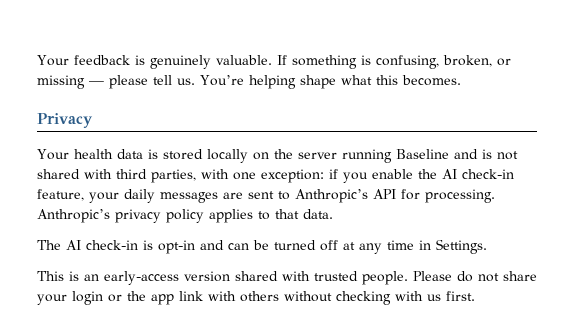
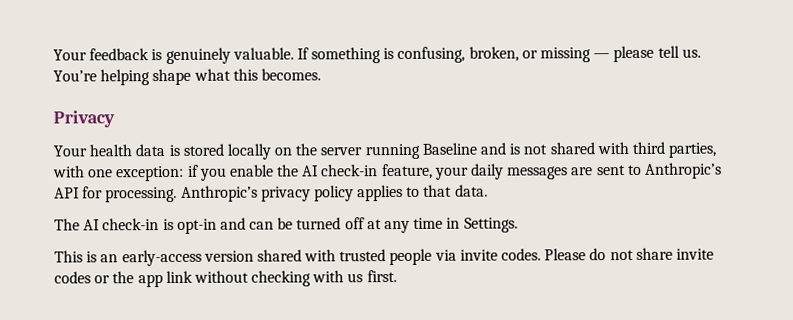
[362,271,408,285] people. -> [389,248,542,266] people via invite codes.
[37,291,103,305] your login -> [675,248,714,260] [54,271,91,284] invite codes
[208,291,279,302] with others -> (193, 277) none

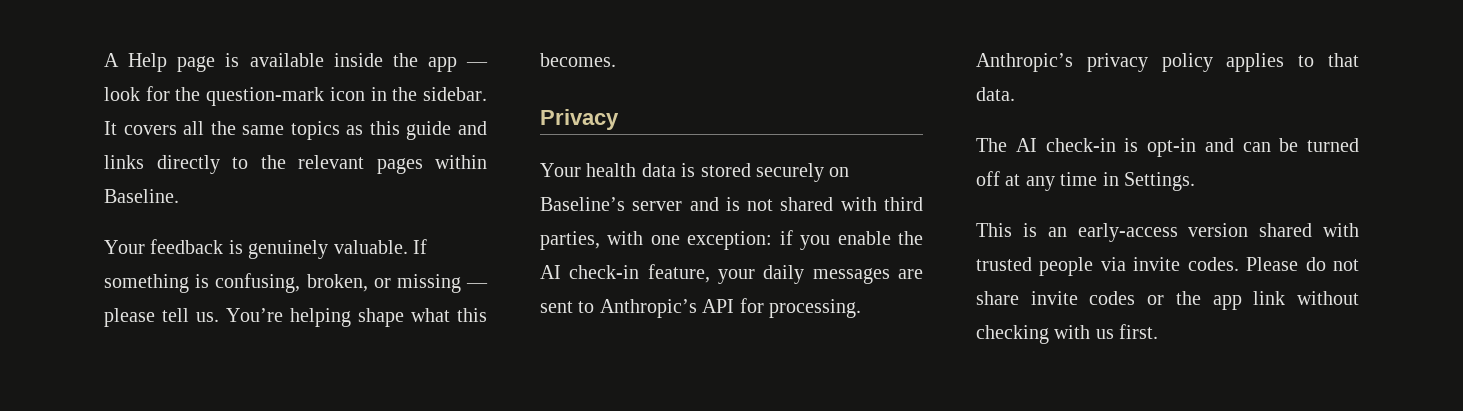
(53, 55) none -> [104,53,488,72] [104,86,488,106] [104,121,487,140] [104,155,487,174] [104,189,179,203] A Help page is available inside the app — look for the question-mark icon in the sidebar. It covers all the same topics as this guide and links directly to the relevant pages within Baseline. //
[226,142,477,160] locally on the server running Baseline -> [756,163,850,182] [540,197,683,211] securely on Baseline’s server

